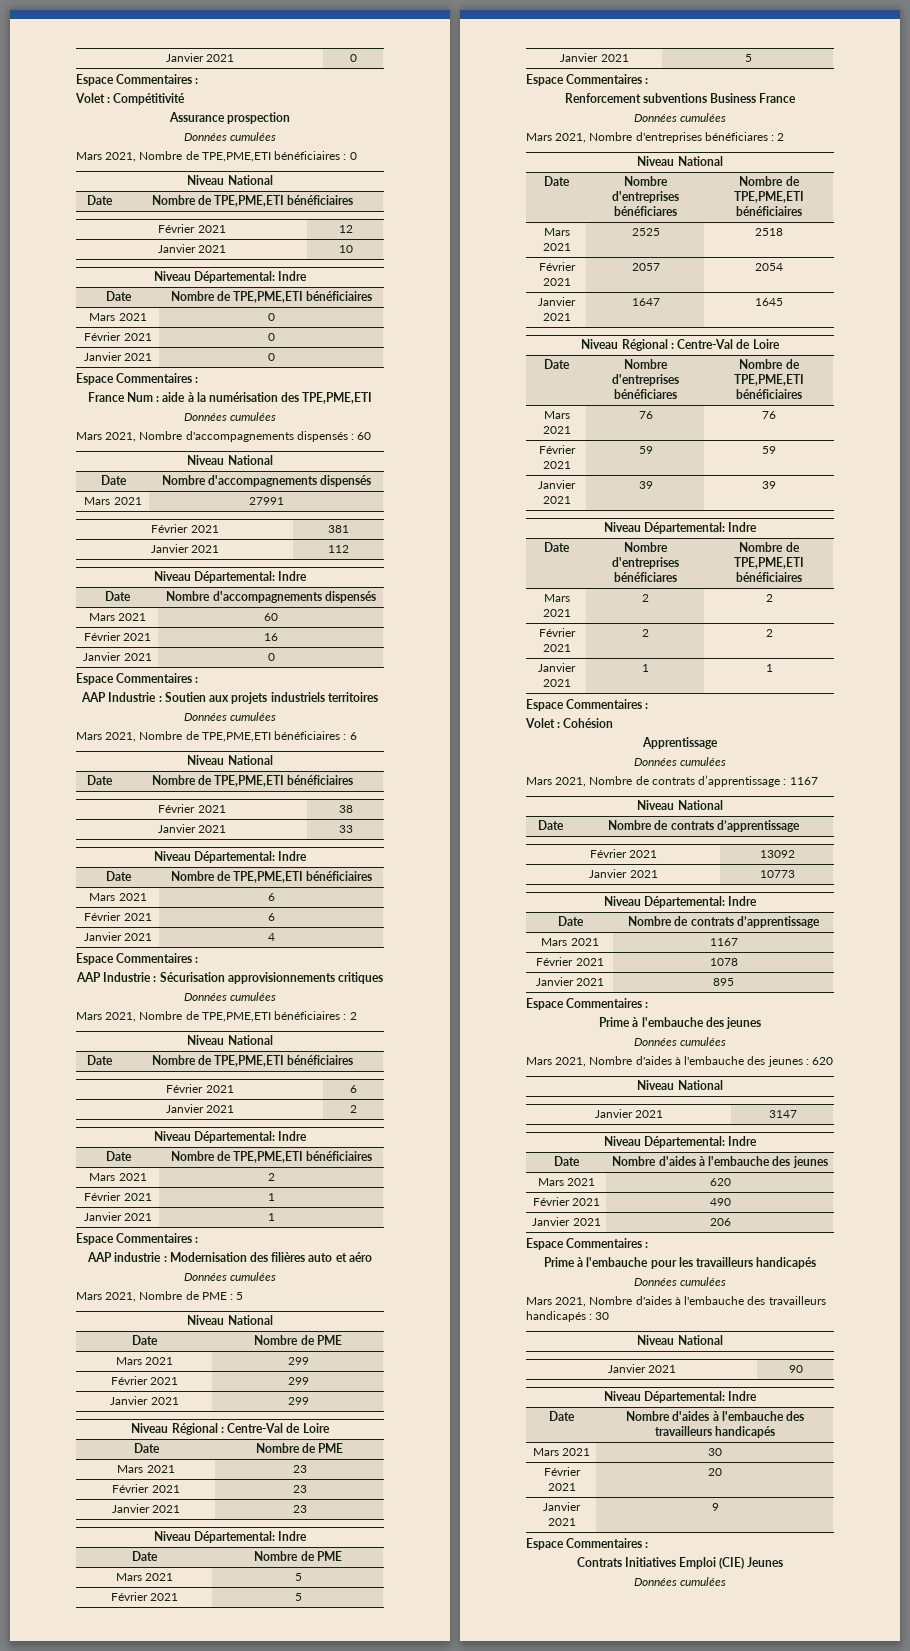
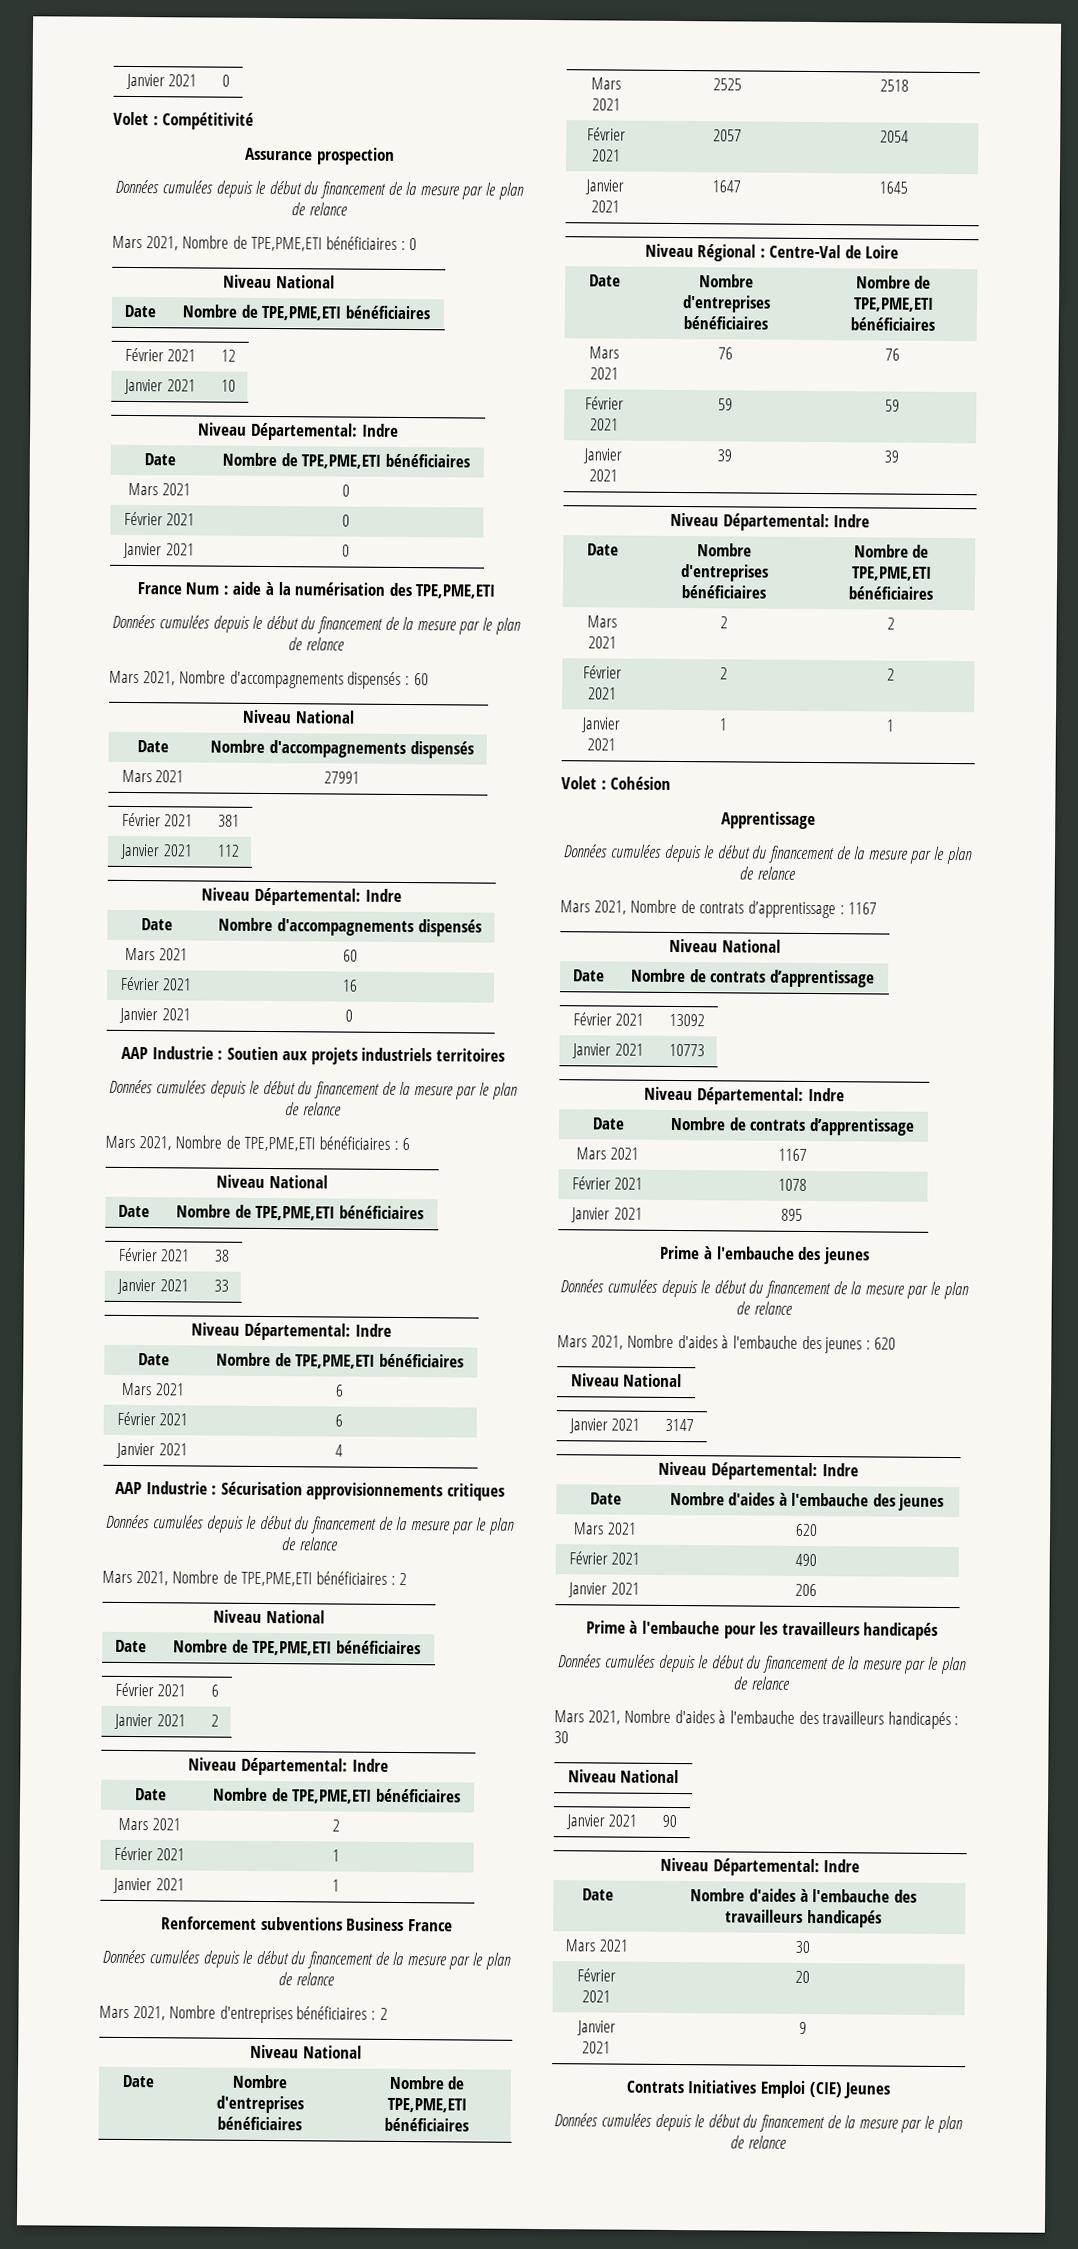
[165,53,235,62] [350,54,357,62] [76,74,199,86] Janvier 2021 | 0 // Espace Commentaires : -> [125,73,198,90] [222,74,230,87] Janvier 2021 | 0
(277, 136) none -> [215,180,524,200] [291,202,348,216] depuis le début du financement de la mesure par le plan de relance
[76,373,199,385] // Espace Commentaires : -> (350, 550) none
(277, 416) none -> [212,615,521,635] [288,637,345,651] depuis le début du financement de la mesure par le plan de relance
[76,673,199,685] // Espace Commentaires : -> (353, 1015) none
(277, 716) none -> [209,1080,518,1100] [285,1102,342,1116] depuis le début du financement de la mesure par le plan de relance
[76,953,199,965] // Espace Commentaires : -> (343, 1450) none
(277, 996) none -> [205,1515,515,1535] [281,1537,338,1551] depuis le début du financement de la mesure par le plan de relance
[76,1233,199,1245] [87,1252,372,1262] [183,1272,277,1281] [76,1291,244,1302] [187,1315,273,1325] [132,1335,158,1345] [254,1335,342,1345] [115,1357,174,1365] [287,1357,309,1365] [110,1376,179,1385] [287,1377,309,1385] [110,1396,179,1405] [287,1397,309,1405] [131,1423,330,1435] [133,1443,160,1453] [255,1443,344,1453] [117,1465,175,1473] [292,1465,307,1473] [112,1484,180,1493] [292,1485,307,1493] [111,1504,181,1513] [292,1505,307,1513] [153,1531,308,1543] [132,1551,158,1561] [254,1551,342,1561] [115,1573,174,1581] [294,1573,302,1581] [110,1592,179,1601] [294,1593,302,1601] [560,53,629,62] [744,54,752,62] [526,74,649,86] // Espace Commentaires : // AAP industrie : Modernisation des filières auto et aéro // Données cumulées // Mars 2021, Nombre de PME : 5 // Niveau National // Date | Nombre de PME // Mars 2021 | 299 // Février 2021 | 299 // Janvier 2021 | 299 // Niveau Régional : Centre-Val de Loire // Date | Nombre de PME // Mars 2021 | 23 // Février 2021 | 23 // Janvier 2021 | 23 // Niveau Départemental: Indre // Date | Nombre de PME // Mars 2021 | 5 // Février 2021 | 5 // Janvier 2021 | 5 // Espace Commentaires : -> (340, 1885) none
(727, 117) none -> [202,1950,511,1970] [278,1972,335,1986] depuis le début du financement de la mesure par le plan de relance
[704,132,768,141] bénéficiares -> [296,2006,368,2020] bénéficiaires
[614,206,677,216] bénéficiares -> [217,2116,302,2131] bénéficiaires
[614,389,677,399] bénéficiares -> [683,316,768,330] bénéficiaires
[614,572,677,582] bénéficiares -> [681,585,766,599] bénéficiaires
[526,699,649,711] // Espace Commentaires : -> (894, 725) none
(727, 761) none -> [663,844,973,865] [739,866,796,880] depuis le début du financement de la mesure par le plan de relance
[526,998,649,1010] // Espace Commentaires : -> (803, 1214) none
(727, 1041) none -> [660,1279,969,1300] [736,1301,793,1315] depuis le début du financement de la mesure par le plan de relance
[526,1238,649,1250] // Espace Commentaires : -> (817, 1590) none
(727, 1281) none -> [657,1654,967,1675] [733,1676,790,1690] depuis le début du financement de la mesure par le plan de relance
[526,1538,649,1550] // Espace Commentaires : -> (807, 2027) none
(727, 1581) none -> [654,2113,963,2134] [730,2135,787,2149] depuis le début du financement de la mesure par le plan de relance

